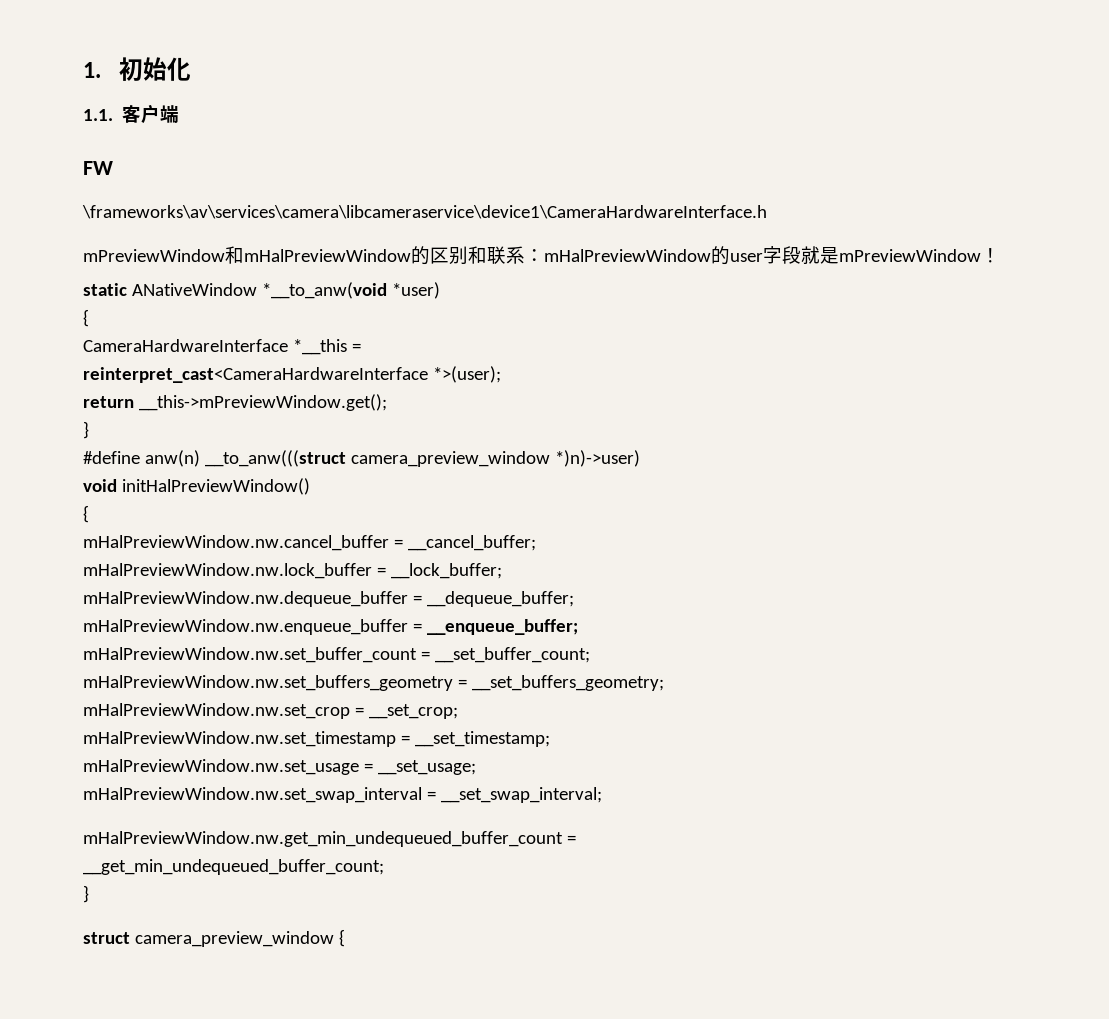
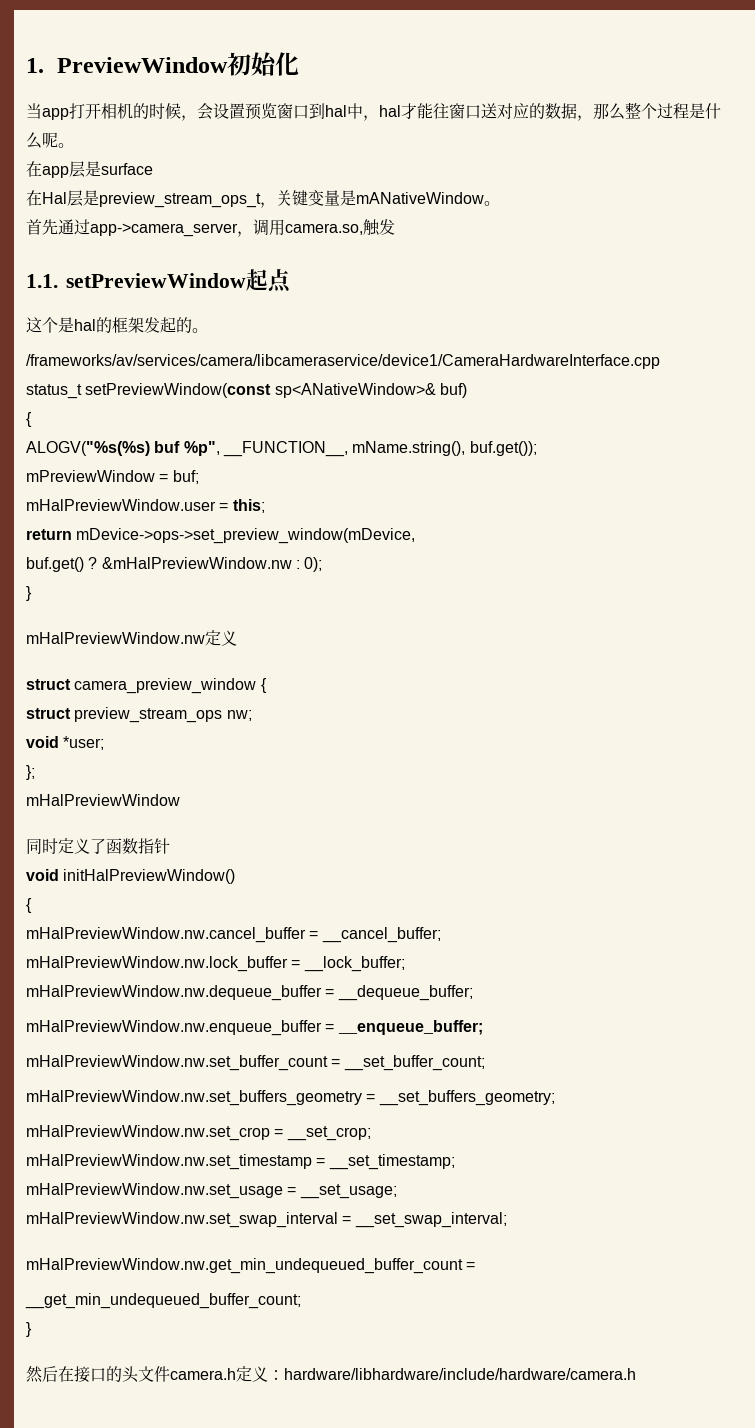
(101, 70) none -> [57,57,229,73] PreviewWindow
[83,104,180,124] [83,161,113,175] [82,205,767,219] [83,246,1000,265] [83,282,440,299] [83,309,89,327] [83,339,361,355] [83,366,501,383] [83,394,387,411] [83,421,89,439] [83,450,640,467] 1.1.客户端 // FW // \frameworks\av\services\camera\libcameraservice\device1\CameraHardwareInterface.h // mPreviewWindow和mHalPreviewWindow的区别和联系：mHalPreviewWindow的user字段就是mPreviewWindow！ // static ANativeWindow *__to_anw(void *user) // { // CameraHardwareInterface *__this = // reinterpret_cast<CameraHardwareInterface *>(user); // return __this->mPreviewWindow.get(); // } // #define anw(n) __to_anw(((struct camera_preview_window *)n)->user) -> [26,102,721,121] [26,132,74,149] [26,161,153,178] [26,190,500,208] [26,219,395,237] [26,269,291,293] [26,317,208,333] [26,354,660,369] [26,383,467,399] [26,412,32,427] [26,441,537,457] [26,470,199,484] [26,499,265,513] [26,528,416,544] [26,557,323,572] [26,586,32,601] [26,630,237,646] [26,678,267,694] [26,707,252,723] [26,736,105,750] [26,765,35,780] [26,794,180,806] [26,838,170,854] 当app打开相机的时候，会设置预览窗口到hal中，hal才能往窗口送对应的数据，那么整个过程是什么呢。 // 在app层是surface // 在Hal层是preview_stream_ops_t，关键变量是mANativeWindow。 // 首先通过app->camera_server，调用camera.so,触发 // 1.1. setPreviewWindow起点 // 这个是hal的框架发起的。 // /frameworks/av/services/camera/libcameraservice/device1/CameraHardwareInterface.cpp // status_t setPreviewWindow(const sp<ANativeWindow>& buf) // { // ALOGV("%s(%s) buf %p", __FUNCTION__, mName.string(), buf.get()); // mPreviewWindow = buf; // mHalPreviewWindow.user = this; // return mDevice->ops->set_preview_window(mDevice, // buf.get() ? &mHalPreviewWindow.nw : 0); // } // mHalPreviewWindow.nw定义 // struct camera_preview_window { // struct preview_stream_ops nw; // void *user; // }; // mHalPreviewWindow // 同时定义了函数指针
[83,929,345,947] struct camera_preview_window { -> [26,1366,636,1383] 然后在接口的头文件camera.h定义：hardware/libhardware/include/hardware/camera.h

